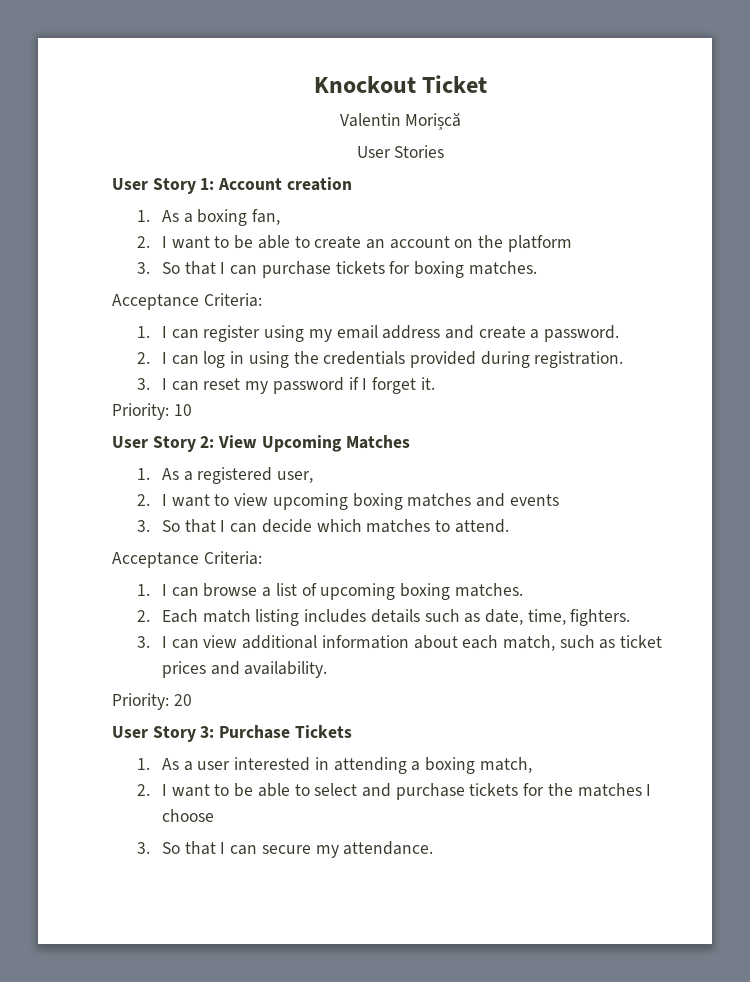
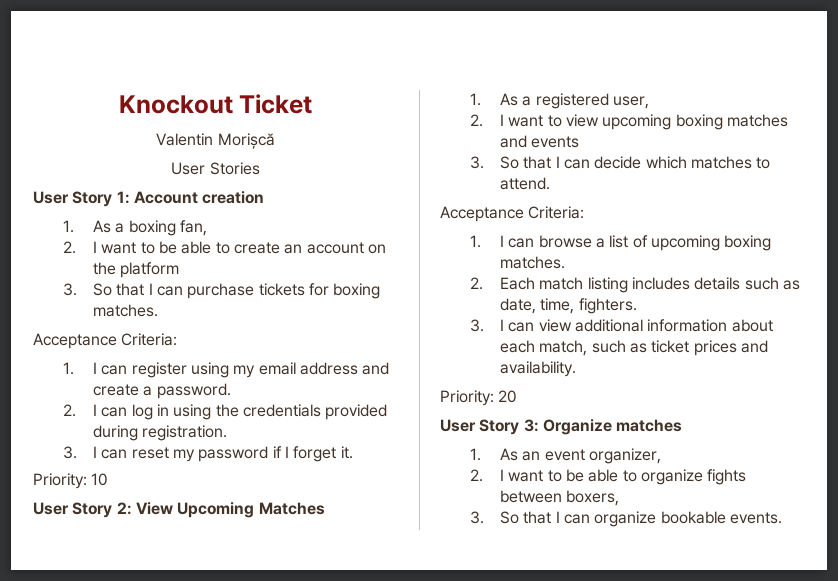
[219,725,352,739] [136,757,532,774] [136,783,652,800] [161,809,214,822] [136,841,434,858] Purchase Tickets // 1. As a user interested in attending a boxing match, // 2. I want to be able to select and purchase tickets for the matches I choose // 3. So that I can secure my attendance. -> [542,419,683,435] [469,448,661,464] [469,469,747,485] [499,490,620,506] [469,511,782,527] Organize matches // 1. As an event organizer, // 2. I want to be able to organize fights between boxers, // 3. So that I can organize bookable events.

